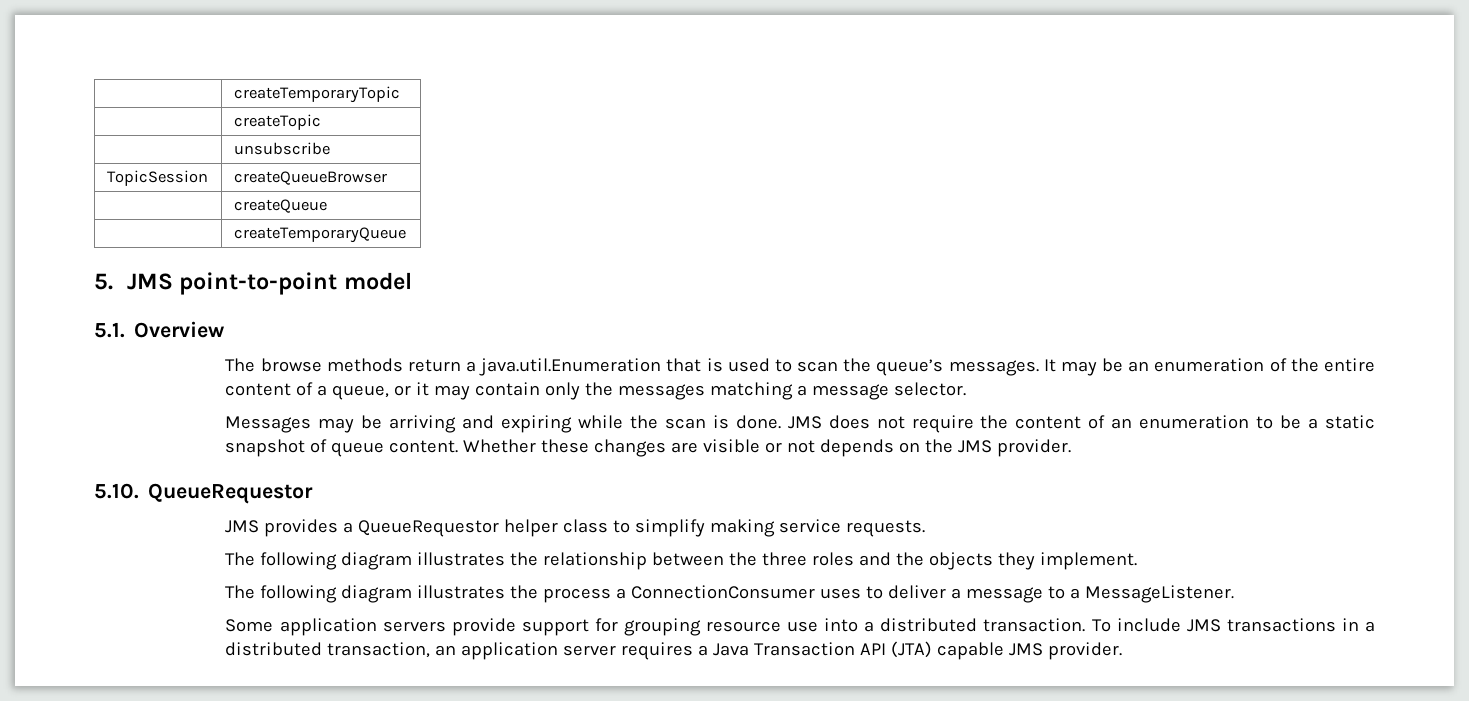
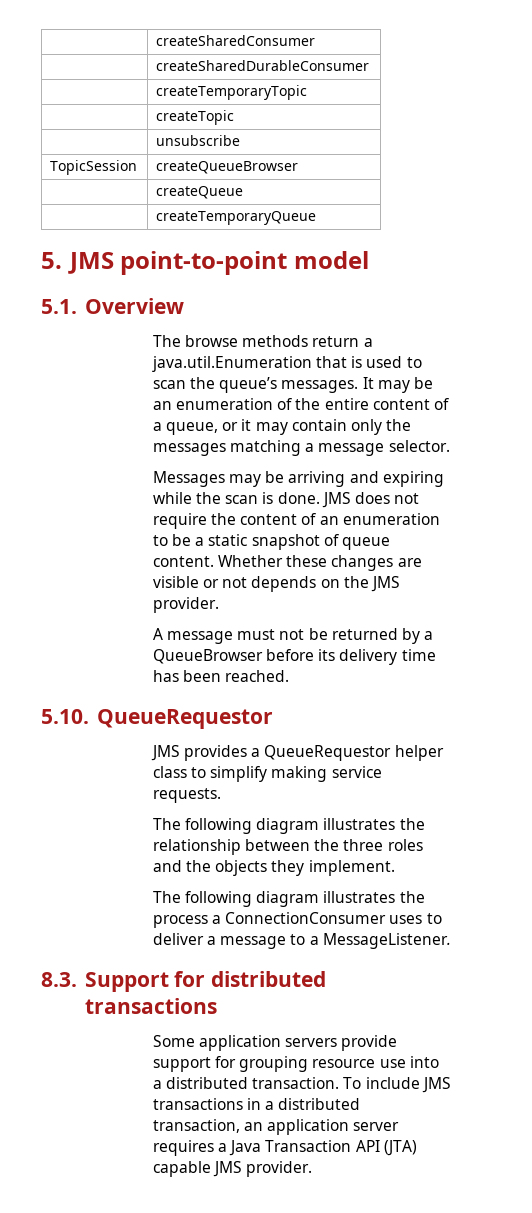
(233, 94) none -> [156,35,316,46] [156,60,370,71] | createSharedConsumer // | createSharedDurableConsumer //
(1072, 448) none -> [152,628,434,644] [152,649,436,665] [152,670,290,682] // A message must not be returned by a QueueBrowser before its delivery time has been reached.
(1235, 594) none -> [41,971,327,992] [84,998,217,1014] // 8.3. Support for distributed transactions

